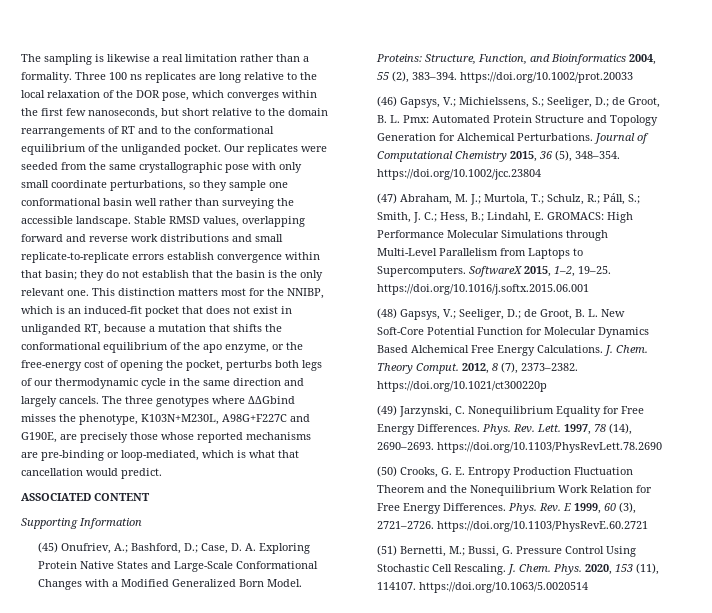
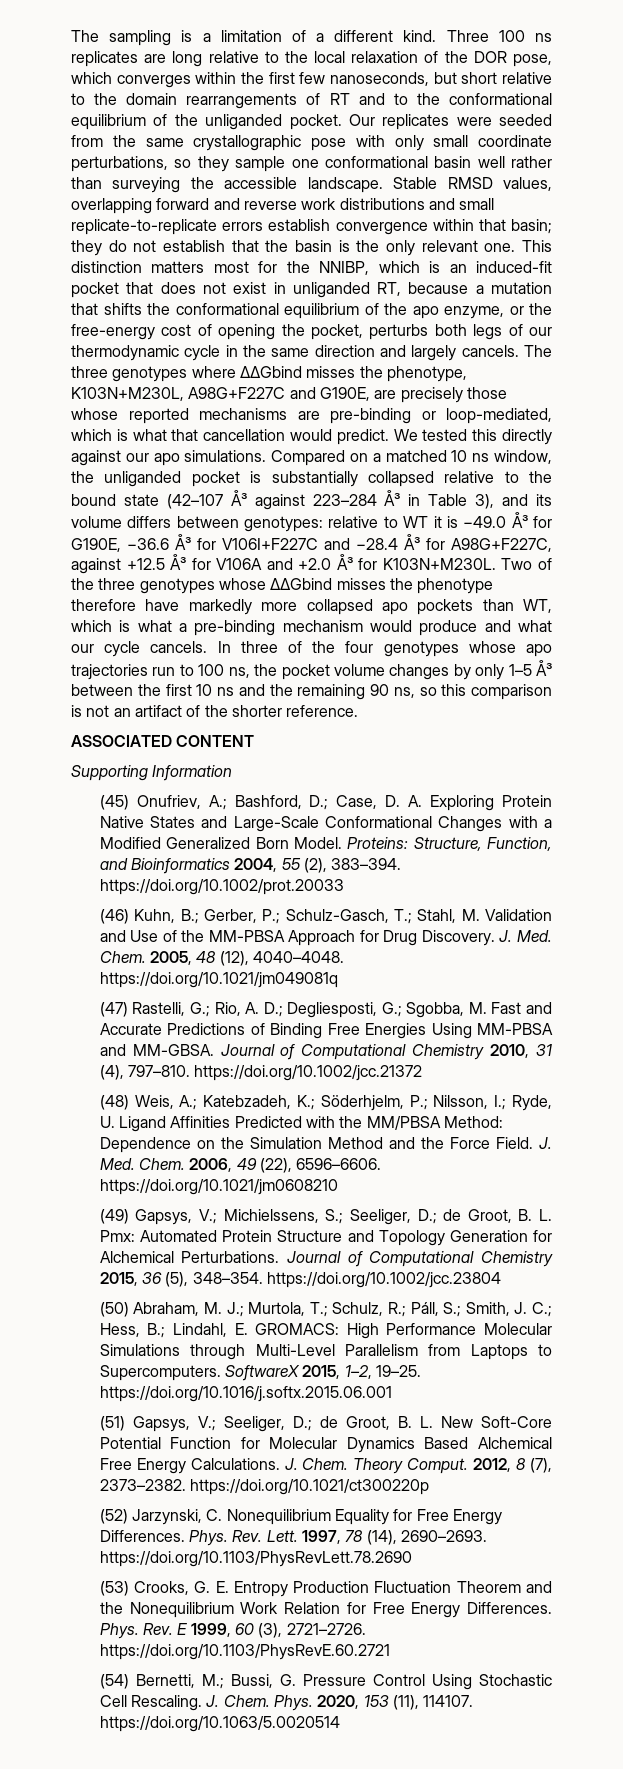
[107,54,309,62] [21,72,72,83] likewise a real limitation rather than a formality. -> [202,30,437,42] a limitation of a different kind.
(162, 473) none -> [393,429,552,445] [71,450,553,466] [71,471,552,487] [71,490,553,510] [71,512,553,532] [71,534,552,552] [71,554,553,574] [71,578,494,594] [71,599,552,615] [71,620,552,636] [71,641,552,657] [71,660,553,680] [71,684,552,700] [71,705,359,717] We tested this directly against our apo simulations. Compared on a matched 10 ns window, the unliganded pocket is substantially collapsed relative to the bound state (42–107 Å³ against 223–284 Å³ in Table 3), and its volume differs between genotypes: relative to WT it is −49.0 Å³ for G190E, −36.6 Å³ for V106I+F227C and −28.4 Å³ for A98G+F227C, against +12.5 Å³ for V106A and +2.0 Å³ for K103N+M230L. Two of the three genotypes whose ΔΔGbind misses the phenotype therefore have markedly more collapsed apo pockets than WT, which is what a pre-binding mechanism would produce and what our cycle cancels. In three of the four genotypes whose apo trajectories run to 100 ns, the pocket volume changes by only 1–5 Å³ between the first 10 ns and the remaining 90 ns, so this comparison is not an artifact of the shorter reference.
(397, 101) none -> [134,909,552,924] [99,930,553,946] [99,951,345,966] [99,972,338,988] [99,1002,552,1018] [99,1023,553,1039] [99,1044,552,1060] [99,1065,423,1081] [99,1095,553,1111] [99,1116,504,1132] [99,1137,553,1153] [99,1158,382,1173] [99,1179,338,1195] [99,1209,129,1224] Kuhn, B.; Gerber, P.; Schulz-Gasch, T.; Stahl, M. Validation and Use of the MM-PBSA Approach for Drug Discovery. J. Med. Chem. 2005, 48 (12), 4040–4048. https://doi.org/10.1021/jm049081q // (47) Rastelli, G.; Rio, A. D.; Degliesposti, G.; Sgobba, M. Fast and Accurate Predictions of Binding Free Energies Using MM-PBSA and MM-GBSA. Journal of Computational Chemistry 2010, 31 (4), 797–810. https://doi.org/10.1002/jcc.21372 // (48) Weis, A.; Katebzadeh, K.; Söderhjelm, P.; Nilsson, I.; Ryde, U. Ligand Affinities Predicted with the MM/PBSA Method: Dependence on the Simulation Method and the Force Field. J. Med. Chem. 2006, 49 (22), 6596–6606. https://doi.org/10.1021/jm0608210 // (49)
[376,193,397,204] (47) -> [99,1302,129,1317] (50)
[376,308,397,319] (48) -> [99,1416,125,1431] (51)
[376,405,397,416] (49) -> [99,1509,128,1524] (52)
[376,466,397,477] (50) -> [99,1581,129,1596] (53)
[376,545,397,556] (51) -> [99,1674,129,1689] (54)

